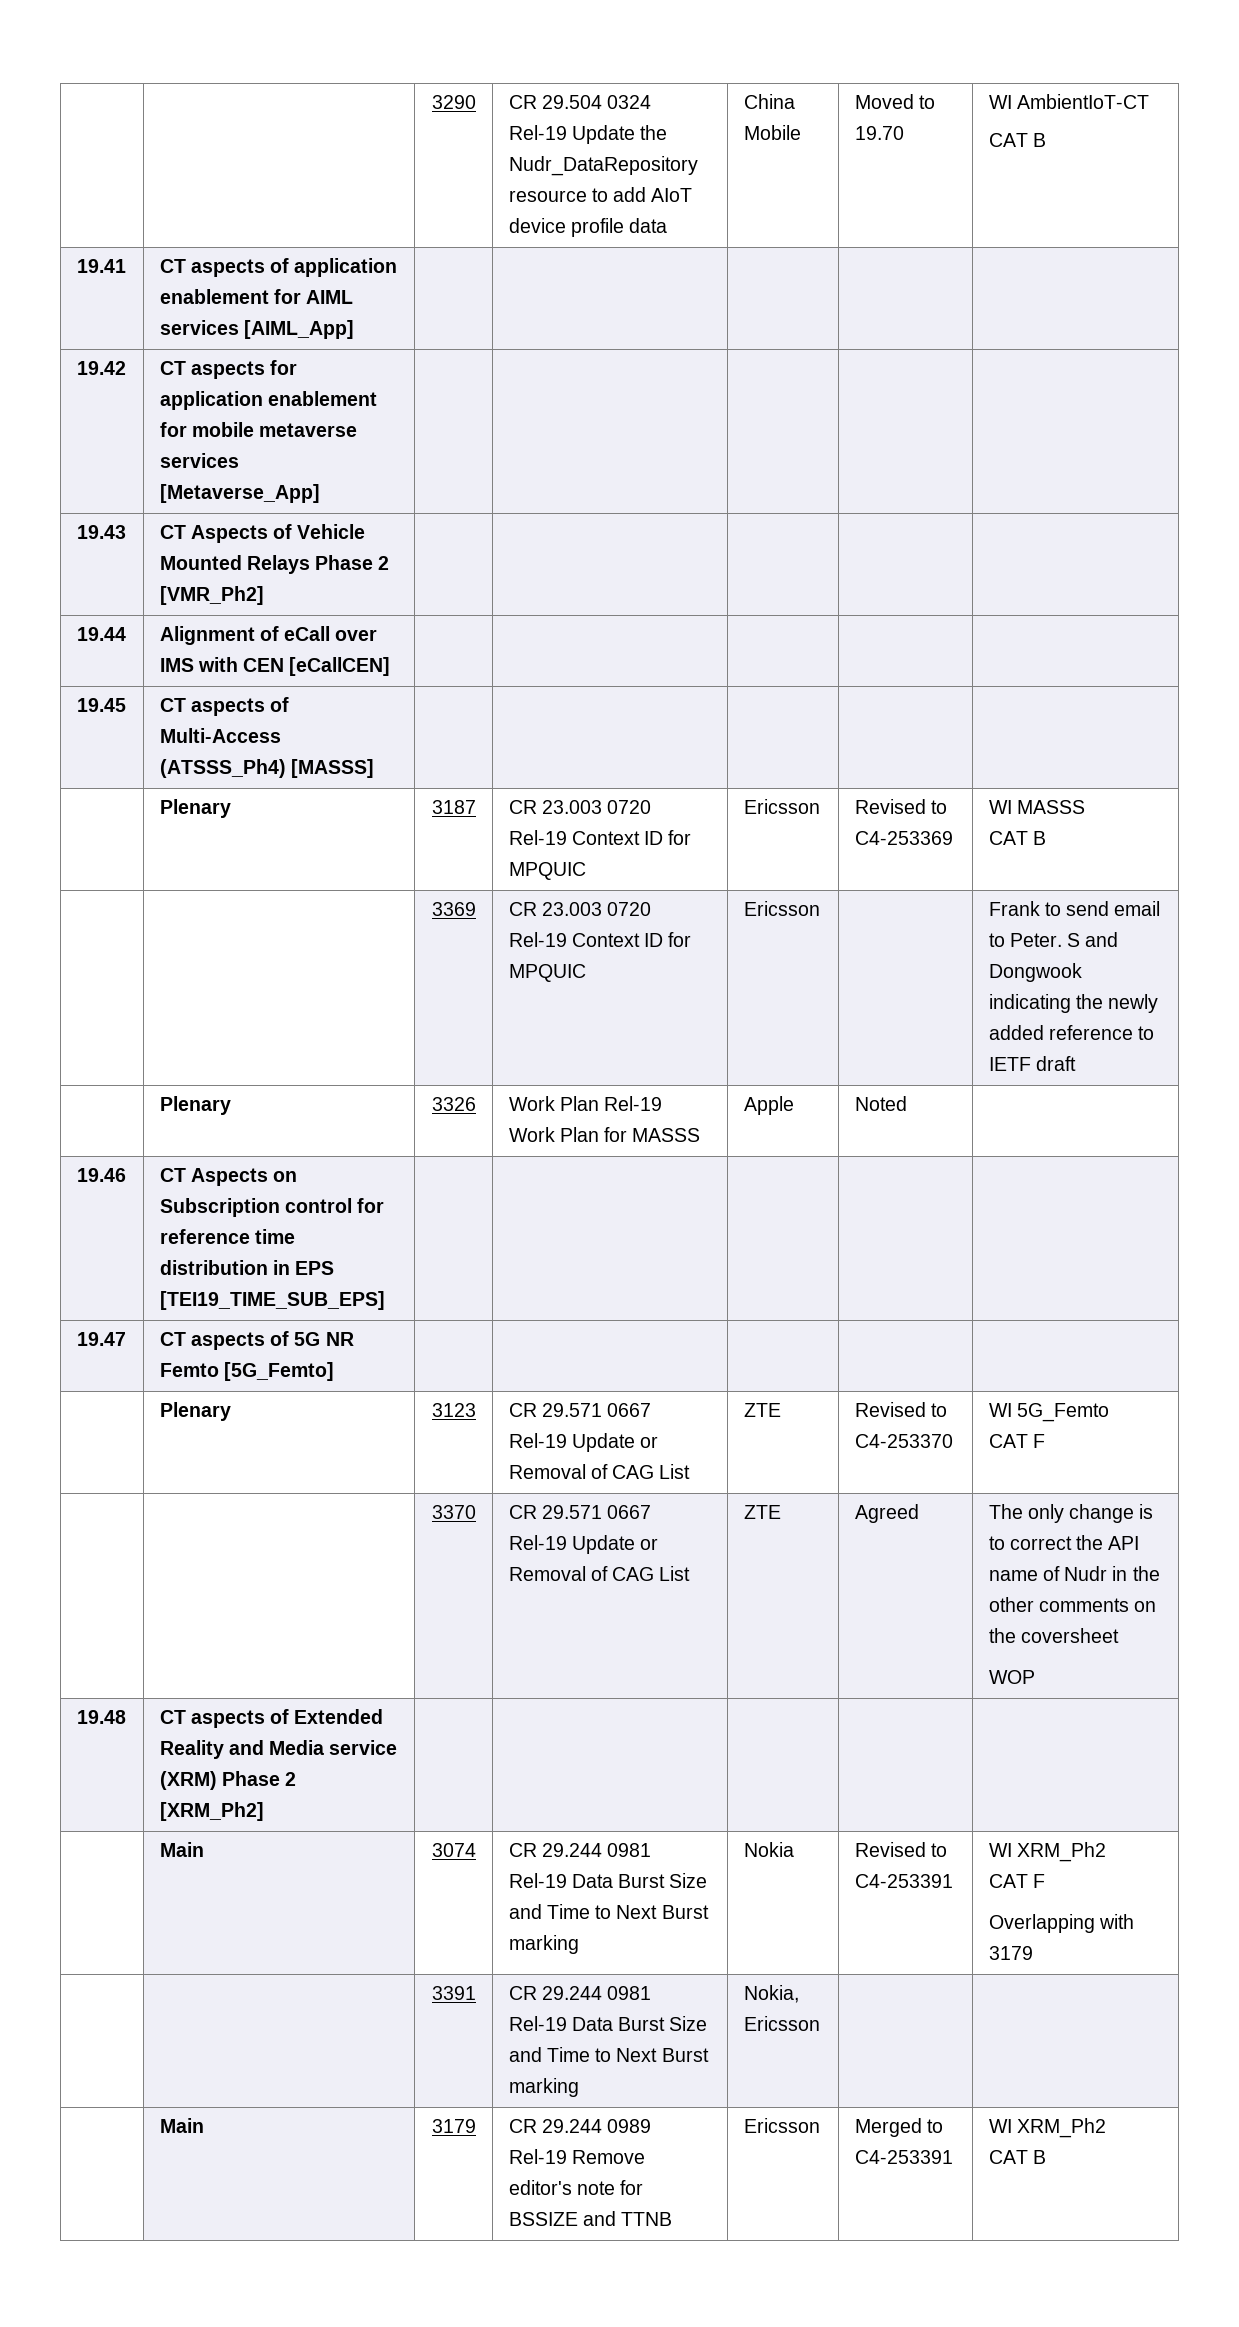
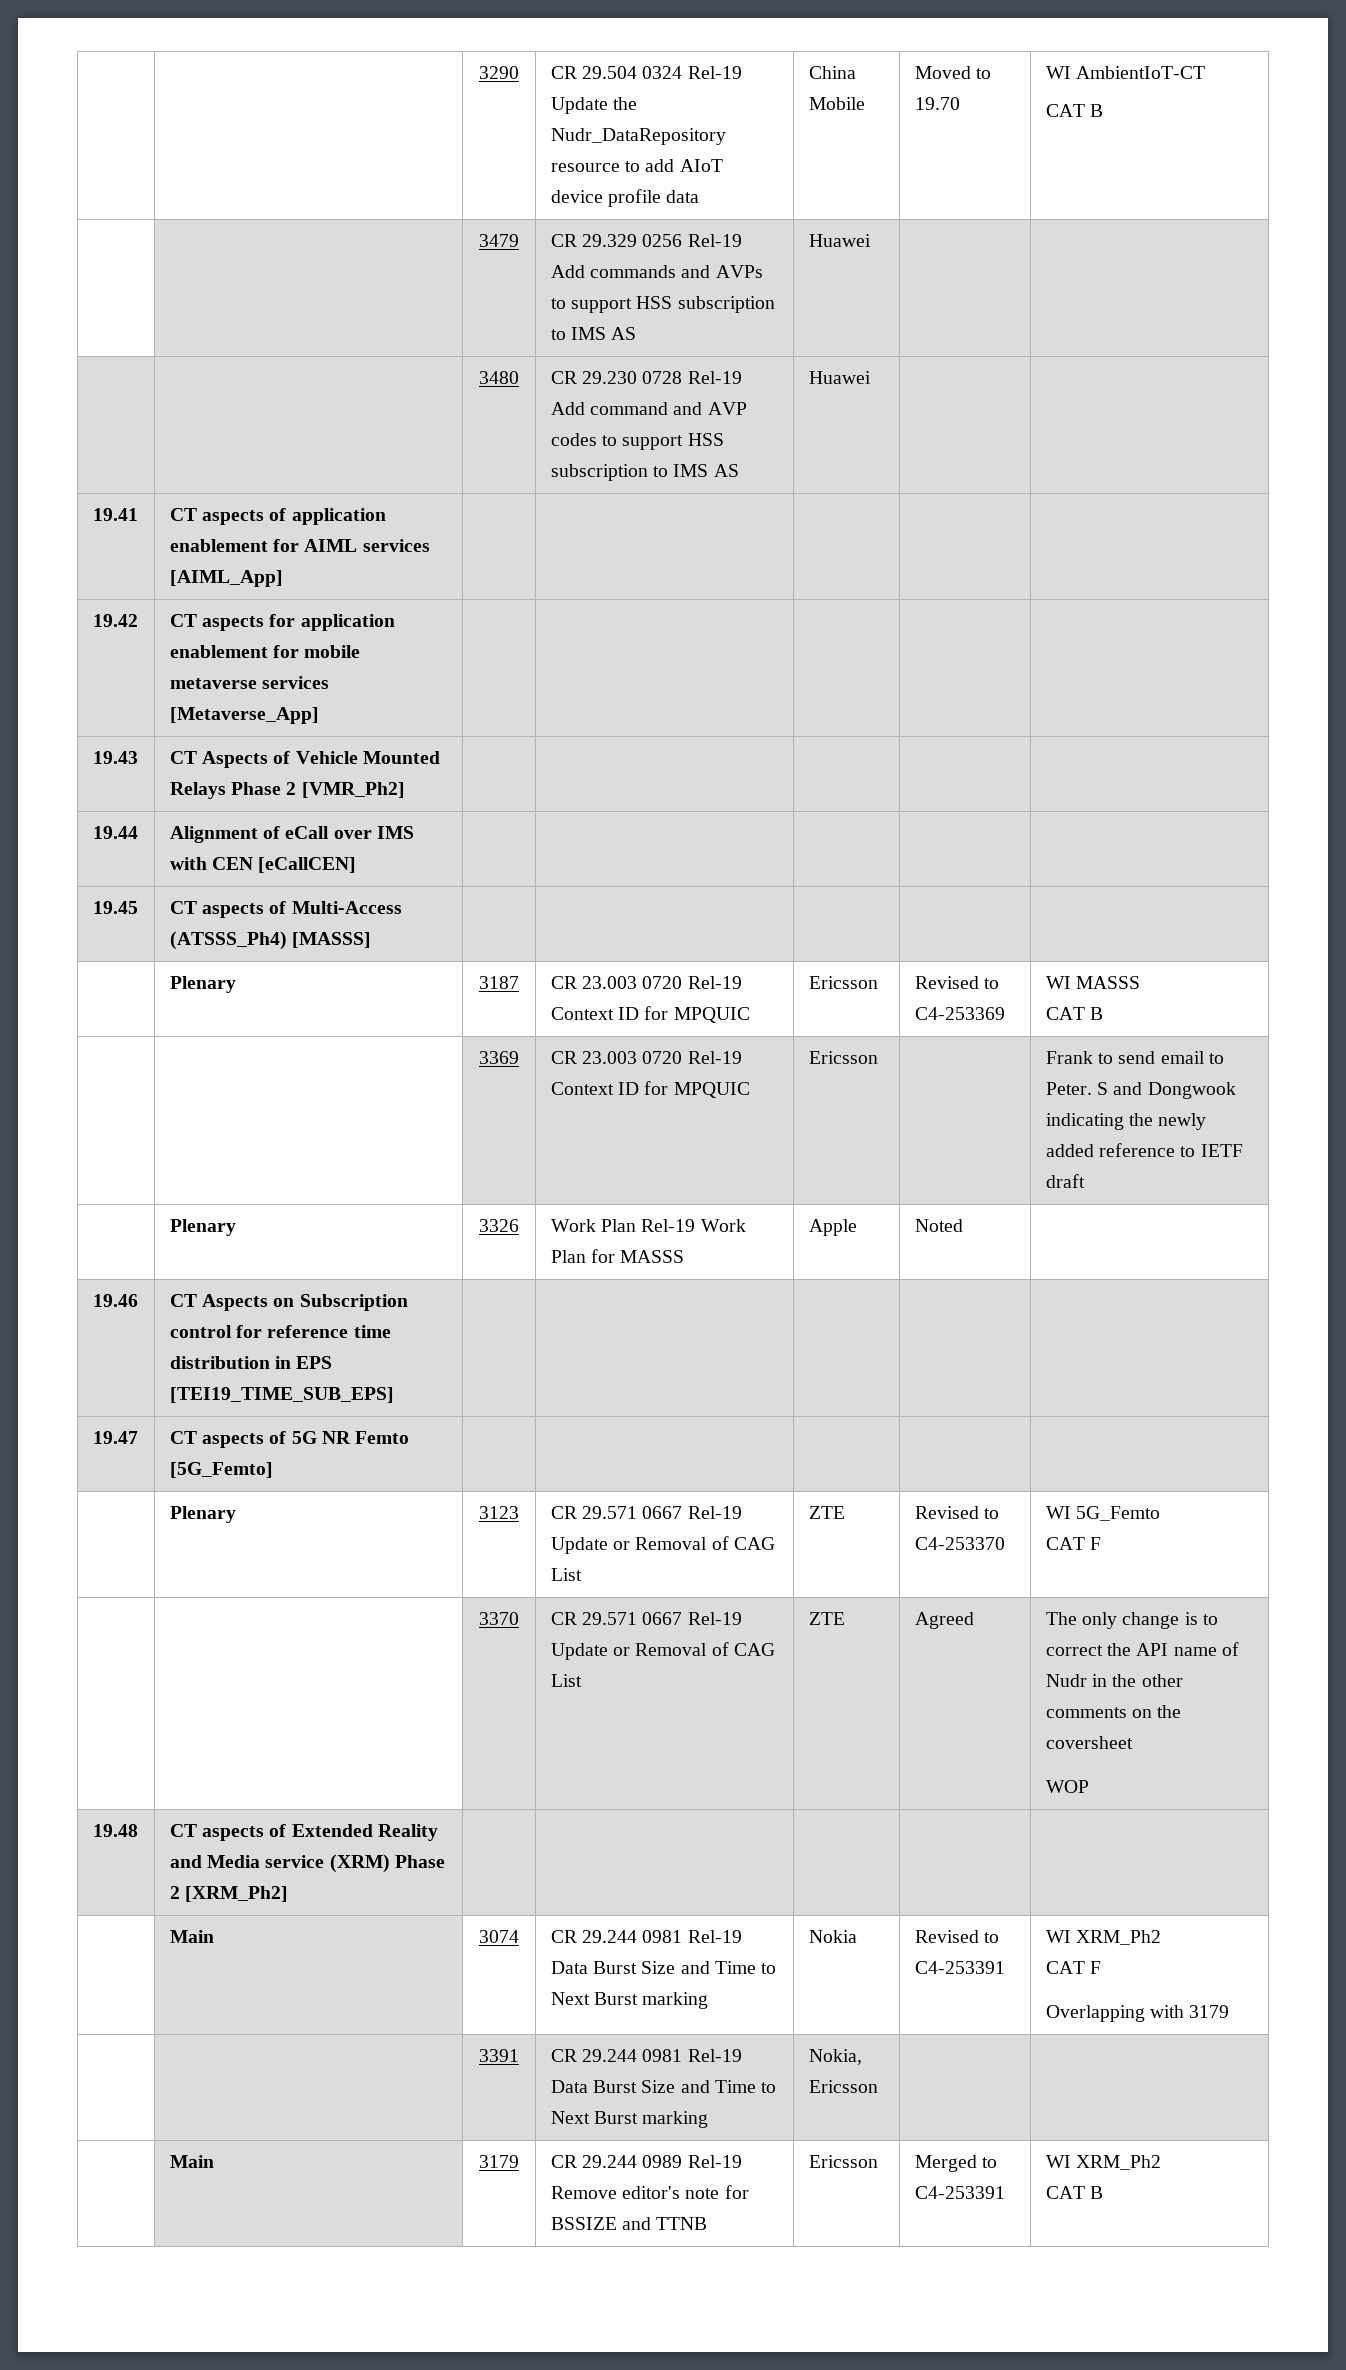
(1046, 140) none -> [479,234,519,247] [550,234,742,247] [550,265,763,278] [550,296,775,313] [550,327,637,340] [808,234,871,247] [479,371,519,384] [550,371,742,384] [550,402,747,415] [550,433,724,450] [550,464,739,481] [808,371,871,384] // | | 3479 | CR 29.329 0256 Rel-19 Add commands and AVPs to support HSS subscription to IMS AS | Huawei | | // | | 3480 | CR 29.230 0728 Rel-19 Add command and AVP codes to support HSS subscription to IMS AS | Huawei | |

